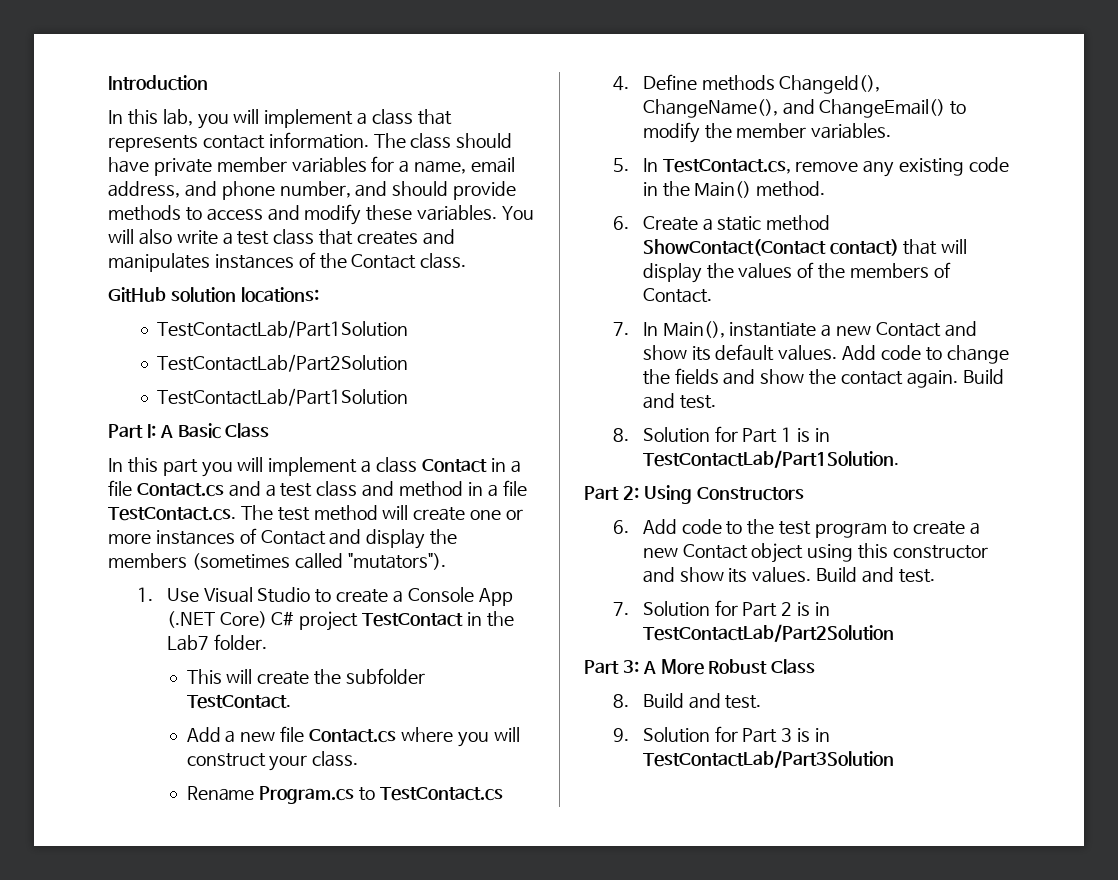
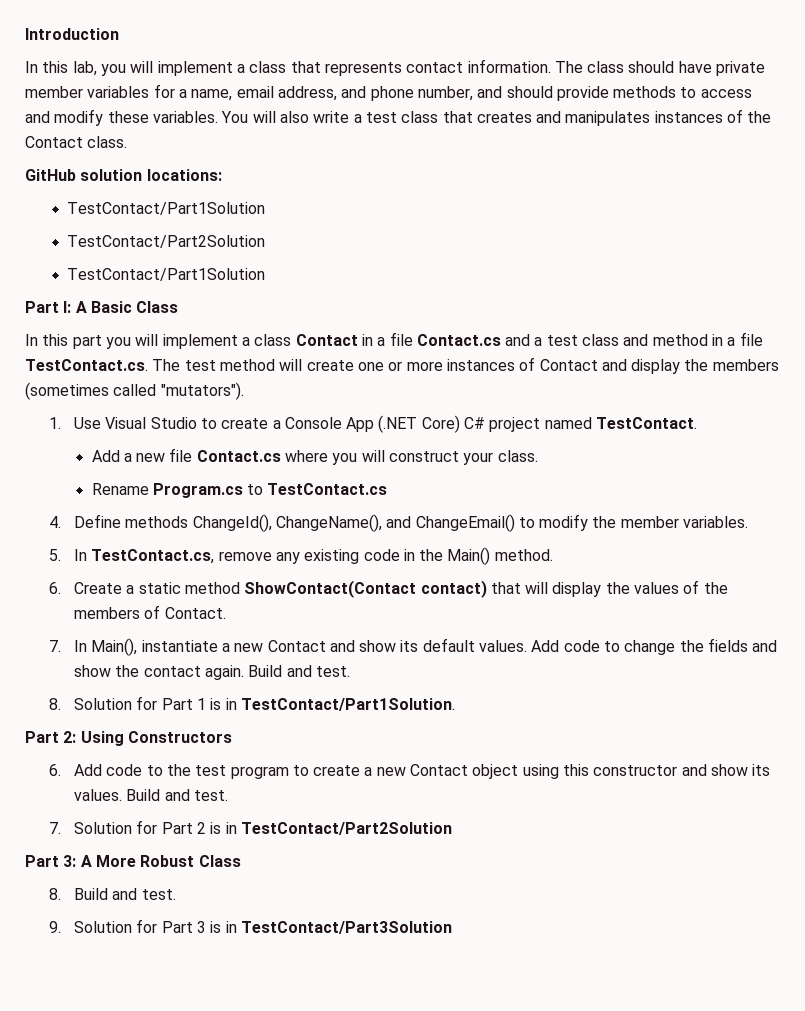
[157,320,409,338] [157,354,409,372] [157,388,409,406] TestContactLab/Part1Solution // TestContactLab/Part2Solution // TestContactLab/Part1Solution -> [67,202,266,215] [67,235,266,248] [67,268,266,281] TestContact/Part1Solution // TestContact/Part2Solution // TestContact/Part1Solution
[362,611,514,627] [166,634,267,651] [186,668,425,685] TestContact in the Lab7 folder. // This will create the subfolder -> [544,417,592,429] named
[642,450,899,468] TestContactLab/Part1Solution. -> [240,698,455,711] TestContact/Part1Solution.
[642,624,894,642] TestContactLab/Part2Solution -> [240,822,452,835] TestContact/Part2Solution
[642,750,894,768] TestContactLab/Part3Solution -> [240,921,452,934] TestContact/Part3Solution

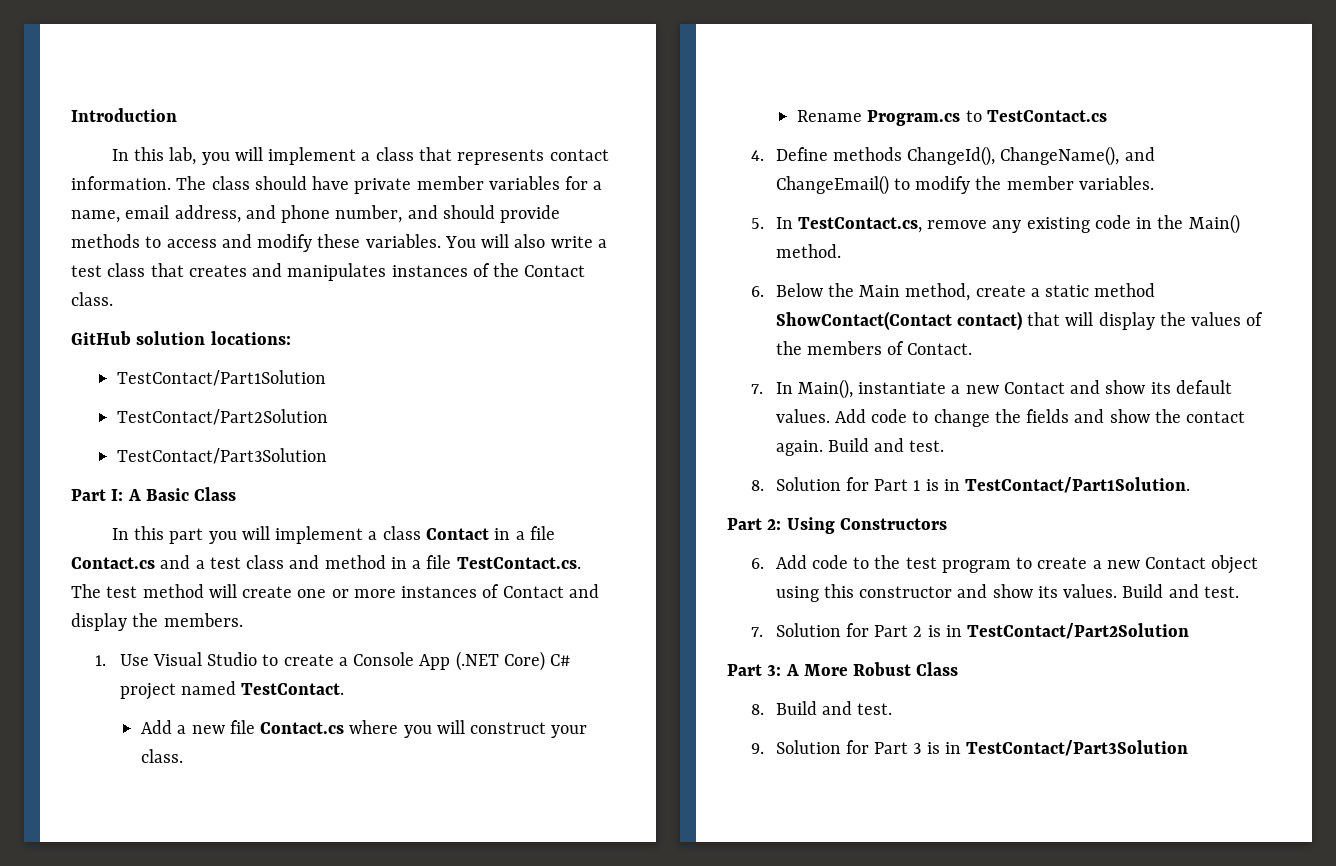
[67,268,266,281] TestContact/Part1Solution -> [116,448,327,464] TestContact/Part3Solution
[712,359,779,371] [25,382,244,400] members (sometimes called "mutators"). -> [163,613,243,627] members.
[73,582,122,594] Create -> [775,283,1026,301] Below the Main method, create

